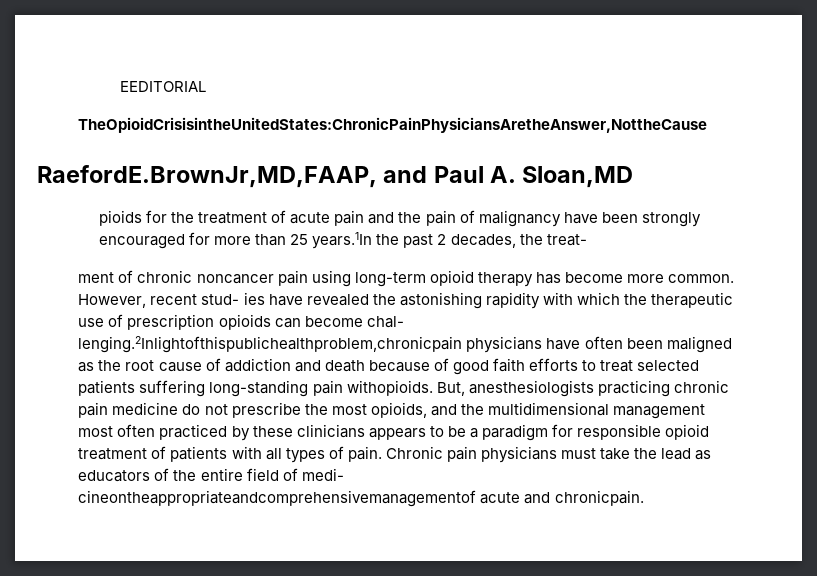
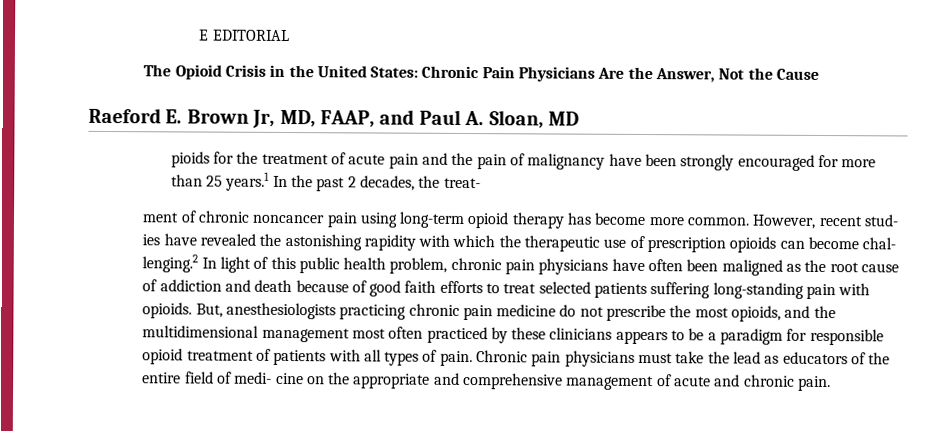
[119,81,206,92] [78,117,708,133] [37,165,377,188] EEDITORIAL // TheOpioidCrisisintheUnitedStates:ChronicPainPhysiciansAretheAnswer,NottheCause // RaefordE.BrownJr,MD,FAAP, -> [198,29,290,42] [143,64,820,83] [88,107,375,128] E EDITORIAL // The Opioid Crisis in the United States: Chronic Pain Physicians Are the Answer, Not the Cause // Raeford E. Brown Jr, MD, FAAP,
[522,166,634,188] Sloan,MD -> [488,110,579,129] Sloan, MD
[312,232,373,249] years.1In -> [225,171,288,191] years.1 In
[78,336,463,353] lenging.2Inlightofthispublichealthproblem,chronicpain -> [142,254,536,275] lenging.2 In light of this public health problem, chronic pain
[346,380,433,396] withopioids. -> [838,283,871,296] [142,302,193,319] with opioids.
[78,490,644,507] cineontheappropriateandcomprehensivemanagementof acute and chronicpain. -> [275,372,832,392] cine on the appropriate and comprehensive management of acute and chronic pain.

